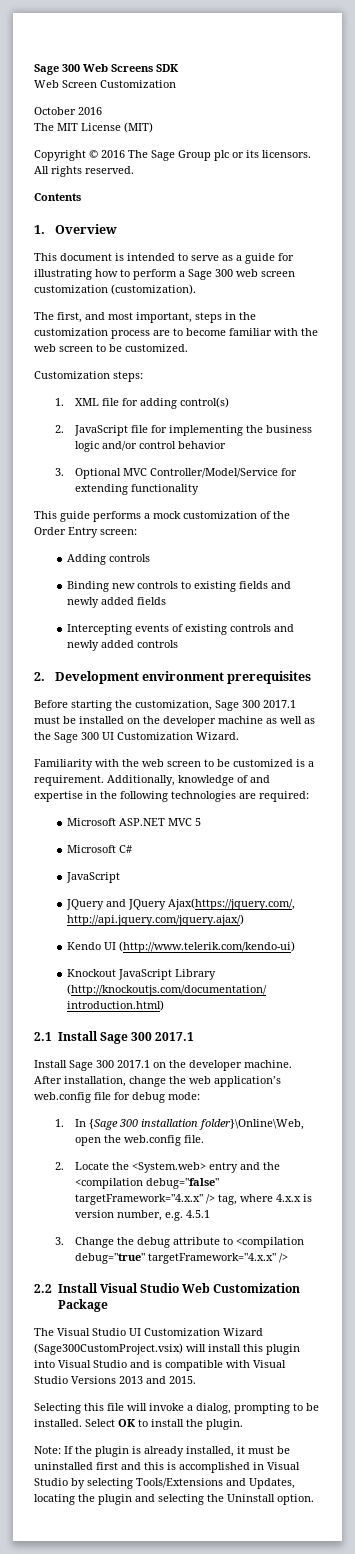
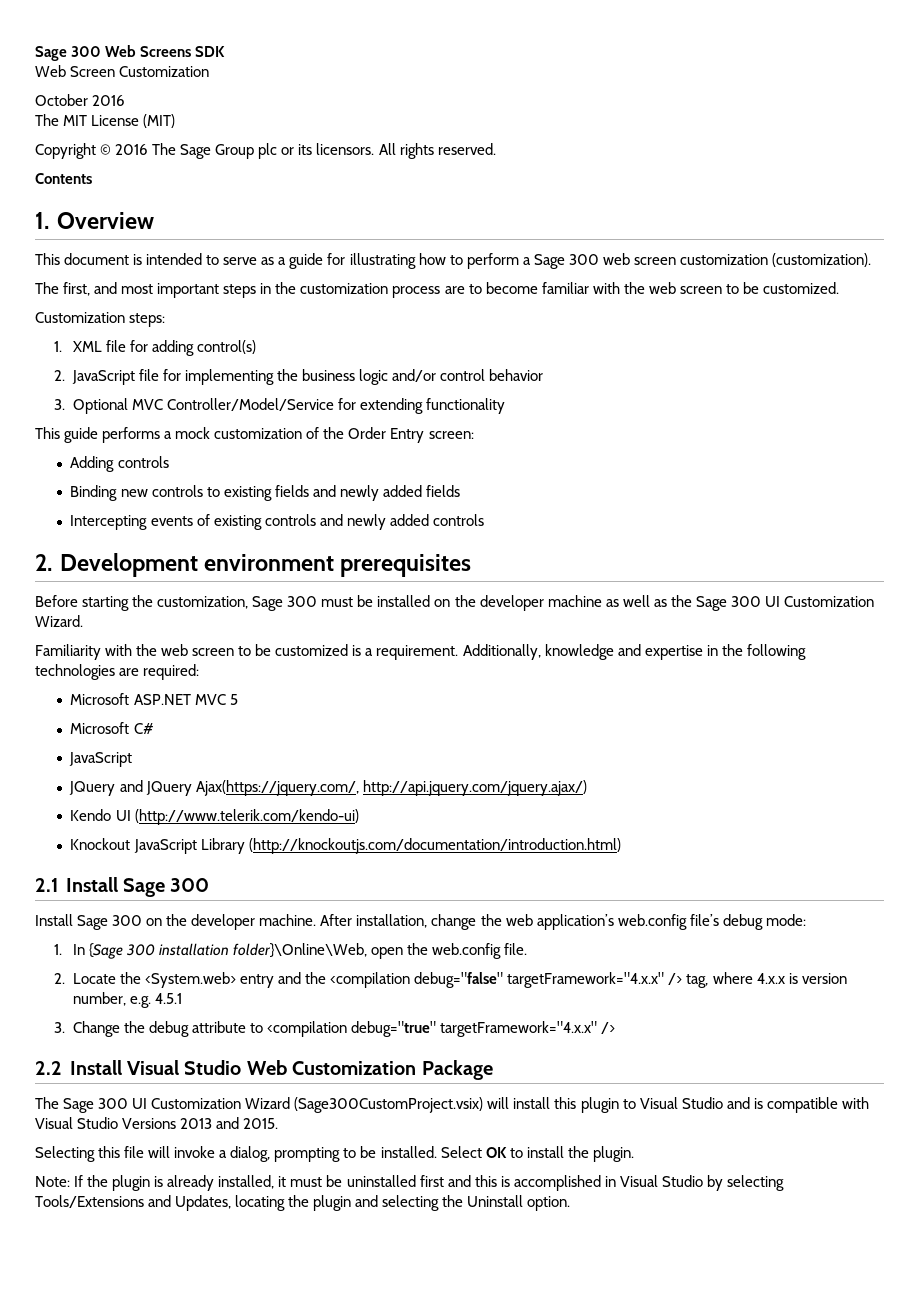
[136,312,192,323] important, -> [157,283,220,298] important
[263,700,296,708] 2017.1 -> (318, 601) none
[237,775,248,783] of -> (614, 652) none
[155,1032,195,1041] [34,1060,150,1071] 2017.1 // Install Sage 300 2017.1 -> [35,914,143,930] // Install Sage 300
[94,1092,130,1100] file for -> [689,914,719,926] file’s
[57,1328,126,1336] Visual Studio -> [63,1098,129,1113] Sage 300
[34,1360,55,1368] into -> [622,1099,636,1109] to

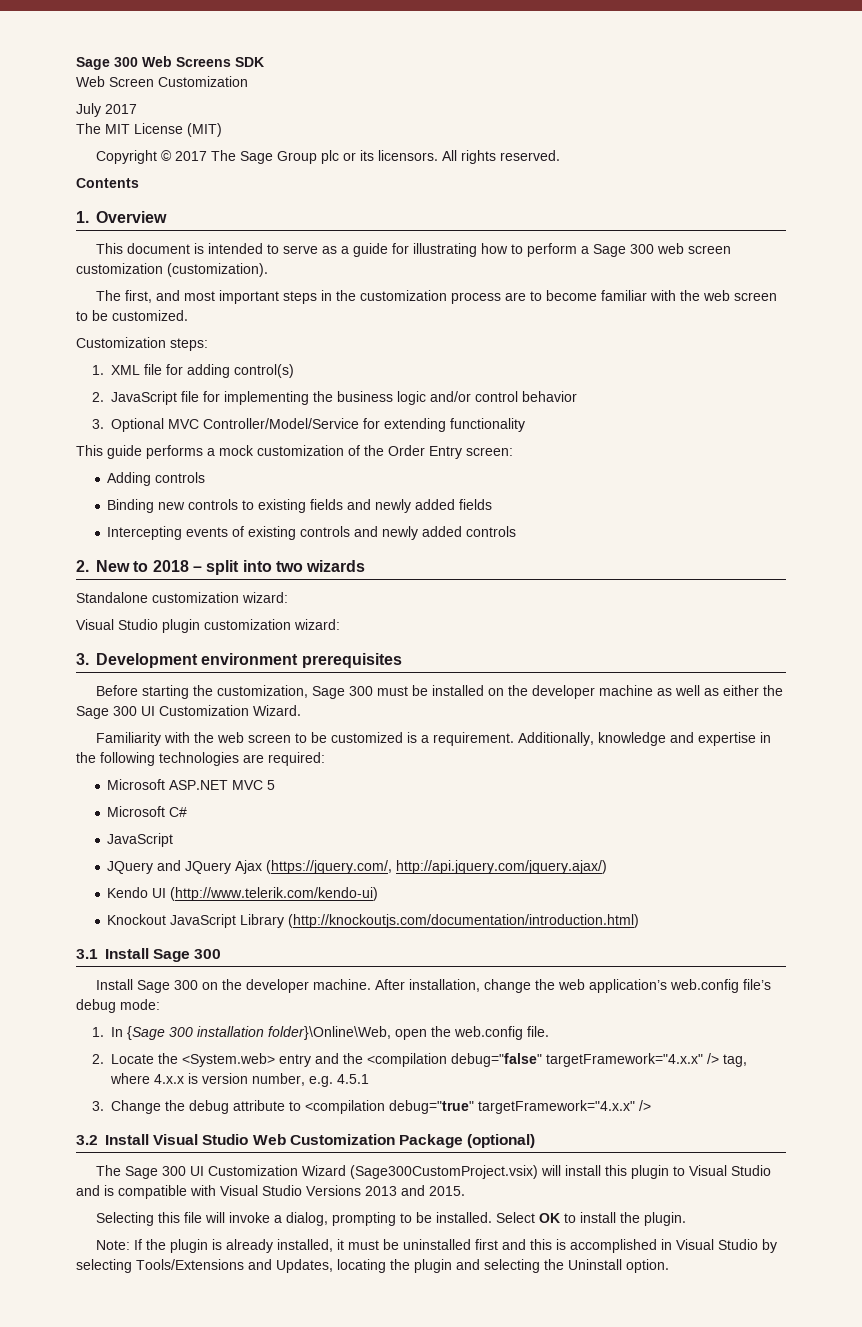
[35,94,126,106] October 2016 -> [76,103,137,117] July 2017
[115,144,149,155] 2016 -> [174,151,207,161] 2017
(52, 562) none -> [96,560,366,575] [76,592,288,603] [76,619,340,633] [76,653,89,665] New to 2018 – split into two wizards // Standalone customization wizard: // Visual Studio plugin customization wizard: // 3.
(667, 603) none -> [722,685,759,696] either
[195,780,359,796] Ajax(https://jquery.com/, -> [235,860,393,874] Ajax (https://jquery.com/,
[35,878,58,892] 2.1 -> [76,949,98,959] 3.1
[35,1061,62,1075] 2.2 -> [76,1135,98,1145] 3.2
(493, 1070) none -> [467,1134,536,1148] (optional)

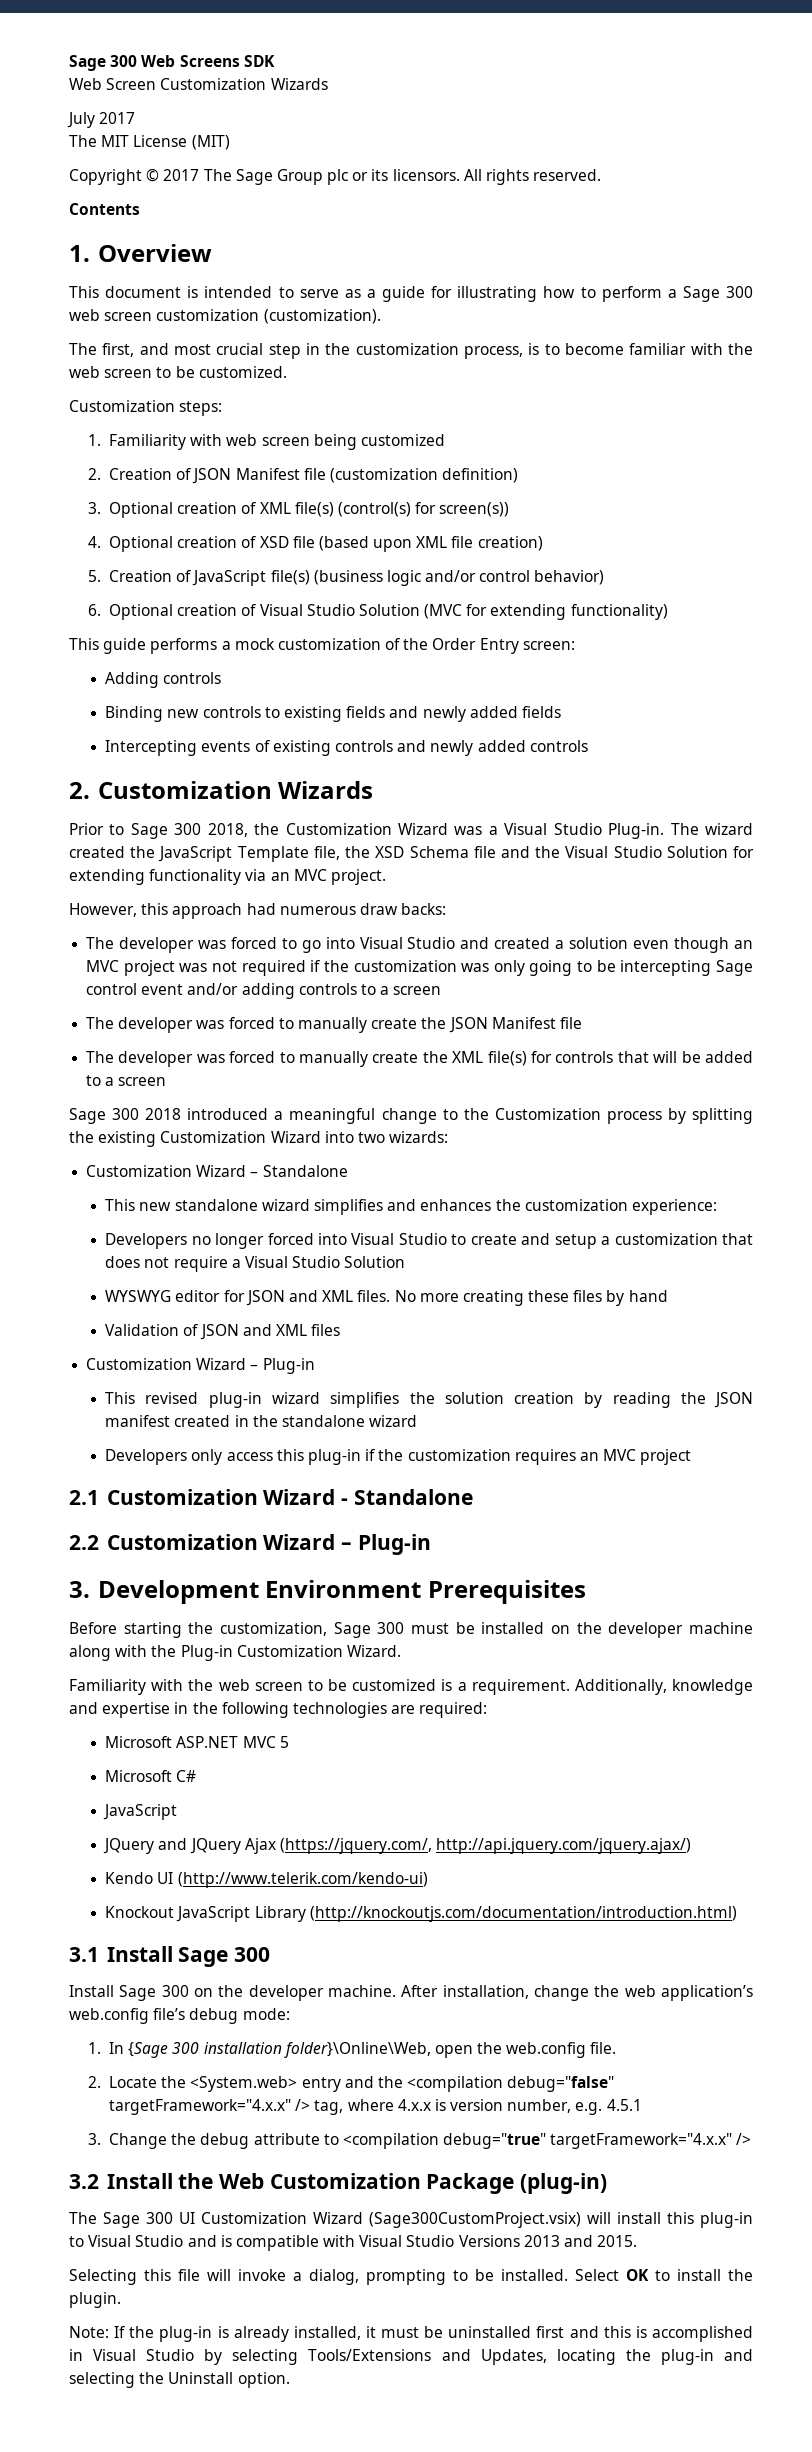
(248, 81) none -> [270,78,328,90] Wizards
[218,290,317,304] important steps -> [216,343,301,359] crucial step
[450,292,526,304] process are -> [464,343,540,359] process, is
[111,364,295,378] [92,391,578,405] [92,418,526,432] XML file for adding control(s) // 2. JavaScript file for implementing the business logic and/or control behavior // 3. Optional MVC Controller/Model/Service for extending functionality -> [108,434,445,450] [88,468,519,484] [88,502,510,518] [88,536,543,552] [88,570,605,586] [88,604,668,620] Familiarity with web screen being customized // 2. Creation of JSON Manifest file (customization definition) // 3. Optional creation of XML file(s) (control(s) for screen(s)) // 4. Optional creation of XSD file (based upon XML file creation) // 5. Creation of JavaScript file(s) (business logic and/or control behavior) // 6. Optional creation of Visual Studio Solution (MVC for extending functionality)
[96,560,366,575] [76,592,288,603] [76,619,340,633] New to 2018 – split into two wizards // Standalone customization wizard: // Visual Studio plugin customization wizard: -> [97,781,374,799] [69,823,754,839] [69,846,754,862] [69,869,386,885] [69,903,447,919] [86,937,753,953] [86,960,754,976] [86,983,442,999] [86,1017,582,1033] [86,1051,753,1067] [86,1075,167,1086] [69,1108,754,1124] [69,1131,449,1147] [86,1165,348,1177] [105,1199,717,1215] [105,1233,753,1249] [105,1256,406,1272] [105,1290,668,1306] [105,1324,341,1340] [86,1358,315,1374] [105,1392,753,1408] [105,1415,418,1427] [105,1449,692,1465] [69,1489,473,1505] [69,1534,431,1555] Customization Wizards // Prior to Sage 300 2018, the Customization Wizard was a Visual Studio Plug-in. The wizard created the JavaScript Template file, the XSD Schema file and the Visual Studio Solution for extending functionality via an MVC project. // However, this approach had numerous draw backs: // The developer was forced to go into Visual Studio and created a solution even though an MVC project was not required if the customization was only going to be intercepting Sage control event and/or adding controls to a screen // The developer was forced to manually create the JSON Manifest file // The developer was forced to manually create the XML file(s) for controls that will be added to a screen // Sage 300 2018 introduced a meaningful change to the Customization process by splitting the existing Customization Wizard into two wizards: // Customization Wizard – Standalone // This new standalone wizard simplifies and enhances the customization experience: // Developers no longer forced into Visual Studio to create and setup a customization that does not require a Visual Studio Solution // WYSWYG editor for JSON and XML files. No more creating these files by hand // Validation of JSON and XML files // Customization Wizard – Plug-in // This revised plug-in wizard simplifies the solution creation by reading the JSON manifest created in the standalone wizard // Developers only access this plug-in if the customization requires an MVC project // 2.1 Customization Wizard - Standalone // 2.2 Customization Wizard – Plug-in
[201,653,402,668] environment prerequisites -> [265,1580,586,1604] Environment Prerequisites
[656,685,783,696] [76,706,155,719] as well as either the Sage 300 UI -> [69,1645,233,1661] along with the Plug-in
[153,1134,249,1145] Visual Studio -> [178,2173,214,2189] the
[467,1134,536,1148] (optional) -> [520,2173,608,2194] (plug-in)
[630,1165,669,1179] plugin -> [700,2212,753,2228] plug-in
[169,1239,208,1253] plugin -> [159,2326,213,2342] plug-in
[414,1259,452,1273] plugin -> [660,2349,714,2365] plug-in

